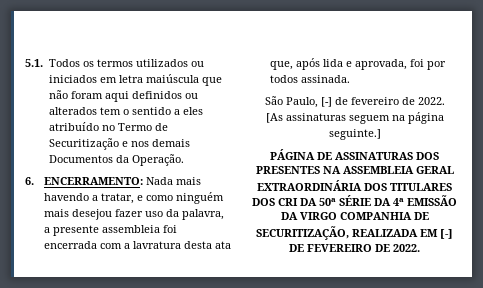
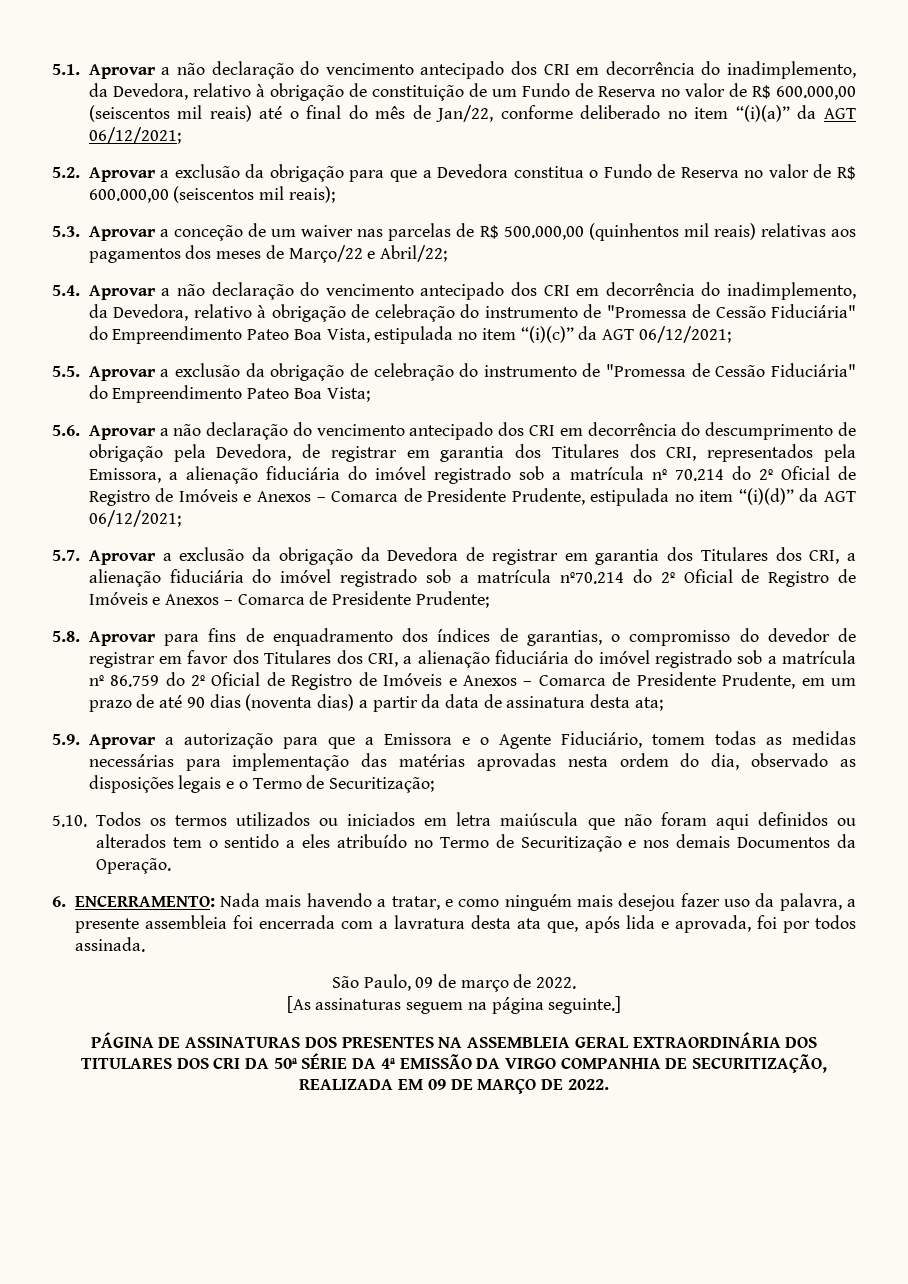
(43, 63) none -> [88,61,856,79] [88,83,856,101] [88,105,856,122] [88,127,181,144] [52,164,856,182] [88,186,335,203] [52,223,857,241] [88,245,448,263] [52,282,856,300] [88,304,857,322] [88,326,731,344] [52,363,856,381] [88,385,370,403] [52,422,857,440] [88,444,856,462] [88,466,857,484] [88,488,856,506] [88,510,181,527] [52,547,856,565] [88,569,857,587] [88,591,489,608] [52,628,856,646] [88,650,857,668] [88,672,856,690] [88,694,663,712] [52,731,856,749] [88,753,857,771] [88,775,435,793] [52,815,87,827] Aprovar a não declaração do vencimento antecipado dos CRI em decorrência do inadimplemento, da Devedora, relativo à obrigação de constituição de um Fundo de Reserva no valor de R$ 600.000,00 (seiscentos mil reais) até o final do mês de Jan/22, conforme deliberado no item “(i)(a)” da AGT 06/12/2021; // 5.2. Aprovar a exclusão da obrigação para que a Devedora constitua o Fundo de Reserva no valor de R$ 600.000,00 (seiscentos mil reais); // 5.3. Aprovar a conceção de um waiver nas parcelas de R$ 500.000,00 (quinhentos mil reais) relativas aos pagamentos dos meses de Março/22 e Abril/22; // 5.4. Aprovar a não declaração do vencimento antecipado dos CRI em decorrência do inadimplemento, da Devedora, relativo à obrigação de celebração do instrumento de "Promessa de Cessão Fiduciária" do Empreendimento Pateo Boa Vista, estipulada no item “(i)(c)” da AGT 06/12/2021; // 5.5. Aprovar a exclusão da obrigação de celebração do instrumento de "Promessa de Cessão Fiduciária" do Empreendimento Pateo Boa Vista; // 5.6. Aprovar a não declaração do vencimento antecipado dos CRI em decorrência do descumprimento de obrigação pela Devedora, de registrar em garantia dos Titulares dos CRI, representados pela Emissora, a alienação fiduciária do imóvel registrado sob a matrícula nº 70.214 do 2º Oficial de Registro de Imóveis e Anexos – Comarca de Presidente Prudente, estipulada no item “(i)(d)” da AGT 06/12/2021; // 5.7. Aprovar a exclusão da obrigação da Devedora de registrar em garantia dos Titulares dos CRI, a alienação fiduciária do imóvel registrado sob a matrícula nº70.214 do 2º Oficial de Registro de Imóveis e Anexos – Comarca de Presidente Prudente; // 5.8. Aprovar para fins de enquadramento dos índices de garantias, o compromisso do devedor de registrar em favor dos Titulares dos CRI, a alienação fiduciária do imóvel registrado sob a matrícula nº 86.759 do 2º Oficial de Registro de Imóveis e Anexos – Comarca de Presidente Prudente, em um prazo de até 90 dias (noventa dias) a partir da data de assinatura desta ata; // 5.9. Aprovar a autorização para que a Emissora e o Agente Fiduciário, tomem todas as medidas necessárias para implementação das matérias aprovadas nesta ordem do dia, observado as disposições legais e o Termo de Securitização; // 5.10.
[320,97,399,107] [-] de fevereiro -> [415,974,509,992] 09 de março
[440,229,453,239] [289,244,372,252] [-] DE FEVEREIRO -> [427,1079,537,1094] 09 DE MARÇO

